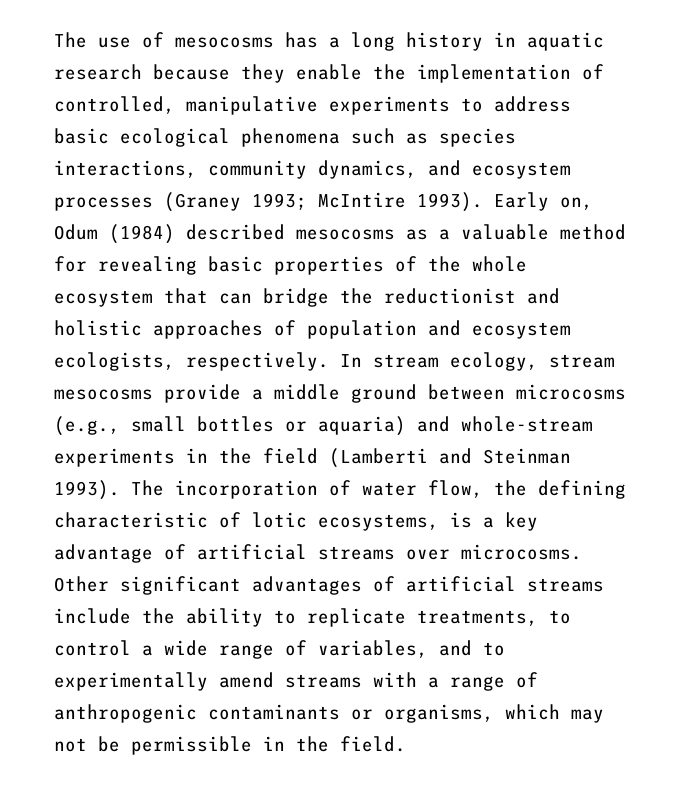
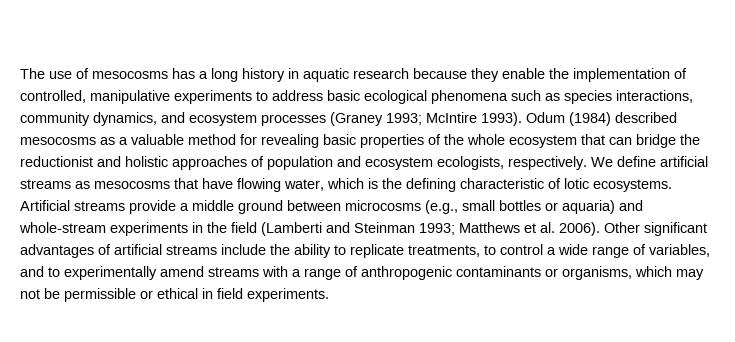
[494,192,593,211] Early on, -> (522, 119) none
[340,352,615,371] [54,389,153,400] In stream ecology, stream mesocosms -> [591,156,708,167] [20,178,672,192] [20,200,125,211] We define artificial streams as mesocosms that have flowing water, which is the defining characteristic of lotic ecosystems. Artificial streams
[54,480,626,500] [54,512,538,531] [54,544,582,563] 1993). The incorporation of water flow, the defining characteristic of lotic ecosystems, is a key advantage of artificial streams over microcosms. -> [419,222,600,236] 1993; Matthews et al. 2006).
[263,736,406,752] in the field. -> [140,288,329,302] or ethical in field experiments.

